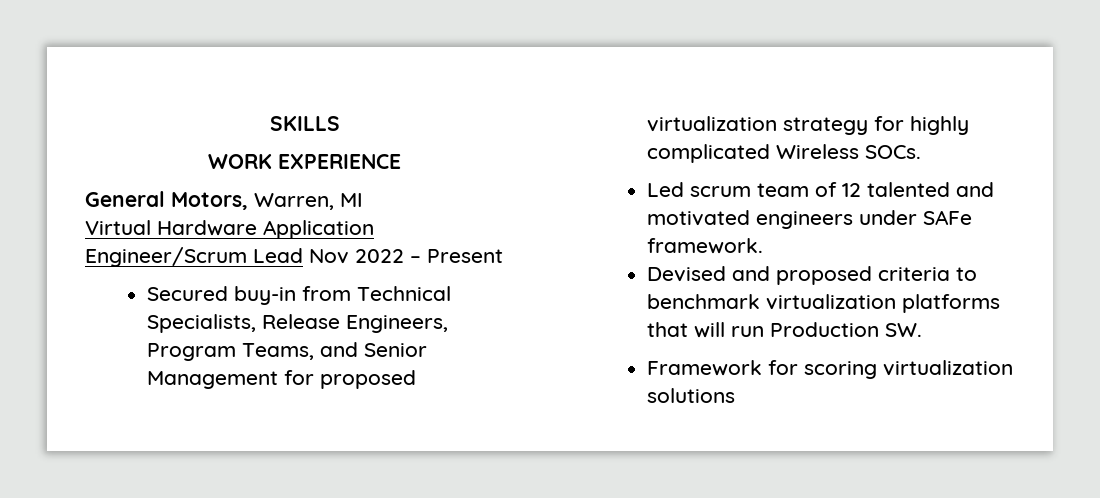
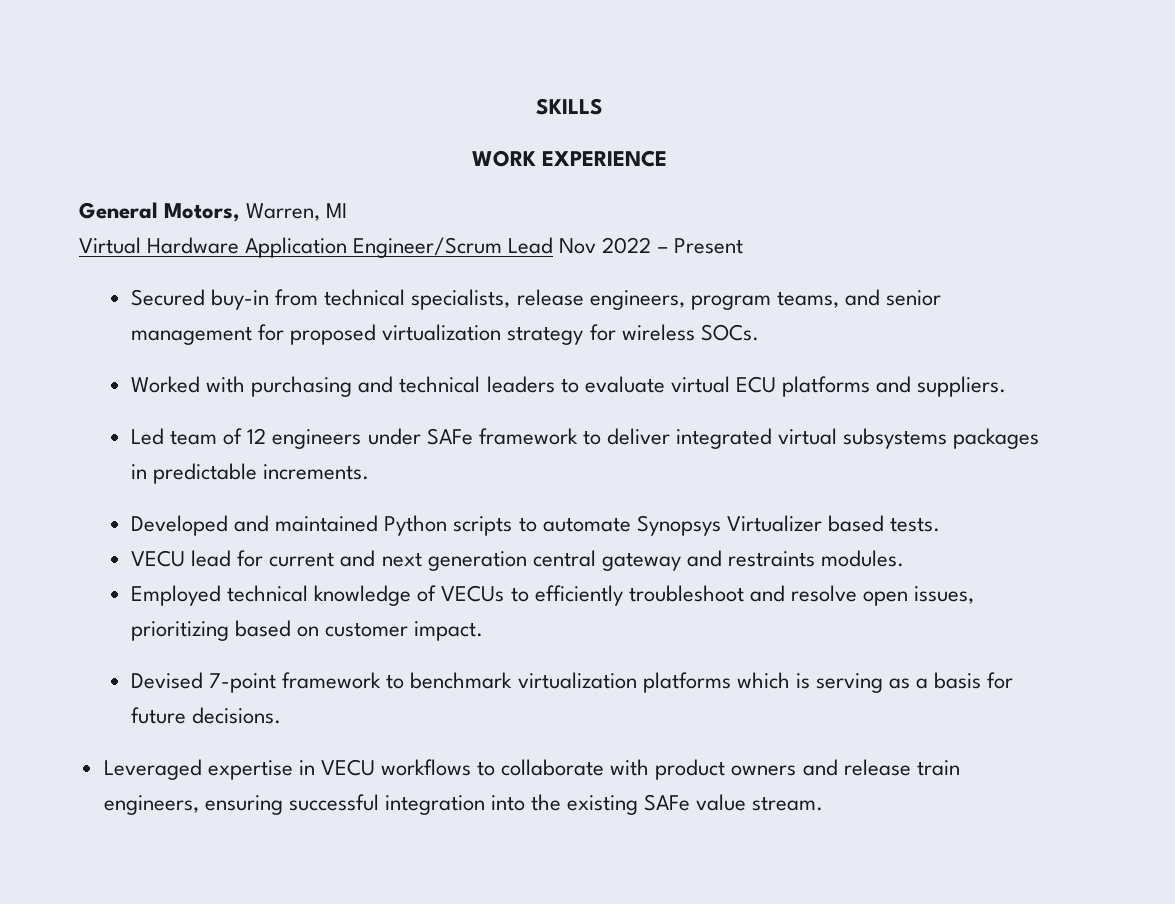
[356,286,451,301] [146,314,448,333] [146,342,427,361] [146,371,278,389] Technical Specialists, Release Engineers, Program Teams, and Senior Management -> [324,289,941,310] [131,326,253,345] technical specialists, release engineers, program teams, and senior management
[909,116,969,135] [646,144,921,163] highly complicated Wireless SOCs. -> [621,324,759,341] [131,376,1007,397] wireless SOCs. // Worked with purchasing and technical leaders to evaluate virtual ECU platforms and suppliers.
[689,186,751,197] scrum -> (165, 436) none
[866,182,994,197] [646,210,972,229] [646,238,763,254] [646,266,977,285] [646,294,1000,313] [646,322,922,338] [646,360,1013,379] [646,388,735,403] talented and motivated engineers under SAFe framework. // Devised and proposed criteria to benchmark virtualization platforms that will run Production SW. // Framework for scoring virtualization solutions -> [272,428,1040,449] [131,463,370,484] [131,515,940,536] [131,550,904,571] [131,585,974,606] [131,620,484,641] [131,672,1014,693] [131,707,282,724] [103,759,960,780] [103,794,824,815] engineers under SAFe framework to deliver integrated virtual subsystems packages in predictable increments. // Developed and maintained Python scripts to automate Synopsys Virtualizer based tests. // VECU lead for current and next generation central gateway and restraints modules. // Employed technical knowledge of VECUs to efficiently troubleshoot and resolve open issues, prioritizing based on customer impact. // Devised 7-point framework to benchmark virtualization platforms which is serving as a basis for future decisions. // Leveraged expertise in VECU workflows to collaborate with product owners and release train engineers, ensuring successful integration into the existing SAFe value stream.

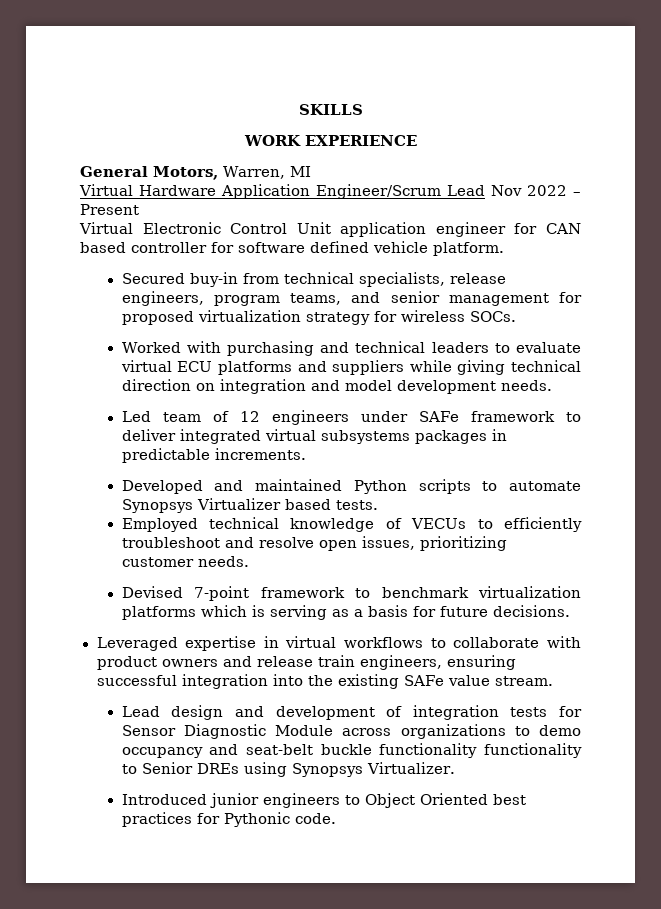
(743, 246) none -> [79,222,581,237] [80,241,504,256] // Virtual Electronic Control Unit application engineer for CAN based controller for software defined vehicle platform.
[917,376,1007,397] suppliers. -> [332,360,581,375] [121,379,552,394] suppliers while giving technical direction on integration and model development needs.
[131,550,904,571] // VECU lead for current and next generation central gateway and restraints modules. -> (378, 505) none
[235,620,484,641] based on customer impact. -> [121,556,249,567] customer needs.
[320,759,375,776] VECU -> [285,636,337,648] virtual
(824, 803) none -> [121,705,582,720] [121,724,581,739] [121,743,582,758] [121,762,455,777] [121,793,526,808] [121,812,336,827] // Lead design and development of integration tests for Sensor Diagnostic Module across organizations to demo occupancy and seat-belt buckle functionality functionality to Senior DREs using Synopsys Virtualizer. // Introduced junior engineers to Object Oriented best practices for Pythonic code.

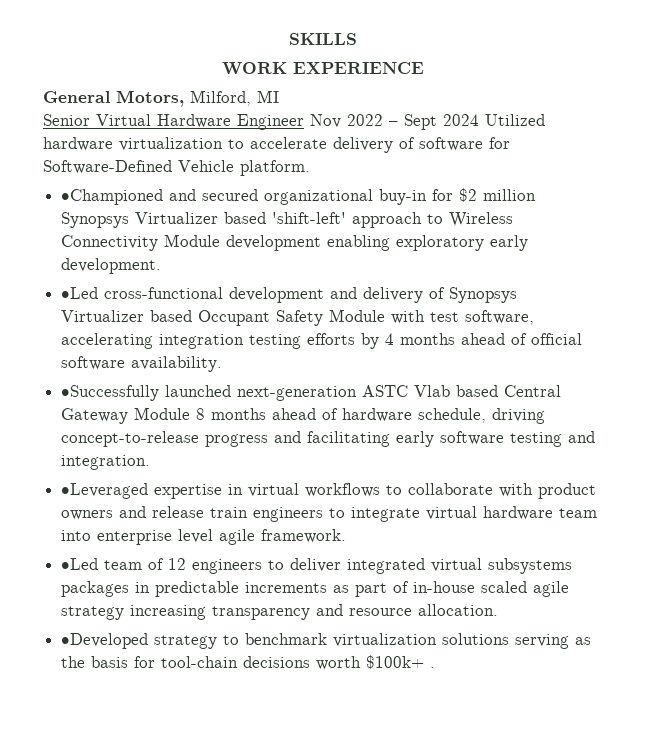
[223,166,285,179] Warren, -> [190,90,251,106] Milford,
(311, 171) none -> [43,114,90,126] Senior
[221,184,581,199] [80,204,139,215] [79,222,581,237] [80,241,504,256] [121,272,506,287] [121,291,582,306] [121,310,516,325] [121,341,581,356] [120,360,581,375] [121,379,552,394] [121,410,581,425] [121,429,507,444] [121,448,306,463] [121,479,581,494] [121,498,378,513] [121,517,582,532] [121,536,507,551] [121,556,249,567] [121,586,581,601] [121,605,570,620] [96,637,178,651] Application Engineer/Scrum Lead Nov 2022 – Present // Virtual Electronic Control Unit application engineer for CAN based controller for software defined vehicle platform. // Secured buy-in from technical specialists, release engineers, program teams, and senior management for proposed virtualization strategy for wireless SOCs. // Worked with purchasing and technical leaders to evaluate virtual ECU platforms and suppliers while giving technical direction on integration and model development needs. // Led team of 12 engineers under SAFe framework to deliver integrated virtual subsystems packages in predictable increments. // Developed and maintained Python scripts to automate Synopsys Virtualizer based tests. // Employed technical knowledge of VECUs to efficiently troubleshoot and resolve open issues, prioritizing customer needs. // Devised 7-point framework to benchmark virtualization platforms which is serving as a basis for future decisions. // Leveraged -> [237,114,545,130] [43,137,510,153] [43,160,310,176] [61,188,537,205] [61,212,514,228] [61,234,529,251] [61,258,162,274] [61,287,518,303] [61,309,535,326] [61,333,583,349] [61,356,223,372] [61,385,562,401] [61,407,546,424] [61,431,596,447] [61,455,151,470] [61,483,149,499] Engineer Nov 2022 – Sept 2024 Utilized hardware virtualization to accelerate delivery of software for Software-Defined Vehicle platform. // •Championed and secured organizational buy-in for $2 million Synopsys Virtualizer based 'shift-left' approach to Wireless Connectivity Module development enabling exploratory early development. // •Led cross-functional development and delivery of Synopsys Virtualizer based Occupant Safety Module with test software, accelerating integration testing efforts by 4 months ahead of official software availability. // •Successfully launched next-generation ASTC Vlab based Central Gateway Module 8 months ahead of hardware schedule, driving concept-to-release progress and facilitating early software testing and integration. // •Leveraged
[359,655,516,670] [96,674,553,689] [121,705,582,720] [121,724,581,739] [121,743,582,758] [121,762,455,777] [121,793,526,808] [121,812,336,827] engineers, ensuring successful integration into the existing SAFe value stream. // Lead design and development of integration tests for Sensor Diagnostic Module across organizations to demo occupancy and seat-belt buckle functionality functionality to Senior DREs using Synopsys Virtualizer. // Introduced junior engineers to Object Oriented best practices for Pythonic code. -> [253,506,598,522] [61,529,347,545] [61,558,573,574] [61,581,570,597] [61,604,499,620] [61,633,592,649] [61,655,436,670] engineers to integrate virtual hardware team into enterprise level agile framework. // •Led team of 12 engineers to deliver integrated virtual subsystems packages in predictable increments as part of in-house scaled agile strategy increasing transparency and resource allocation. // •Developed strategy to benchmark virtualization solutions serving as the basis for tool-chain decisions worth $100k+ .

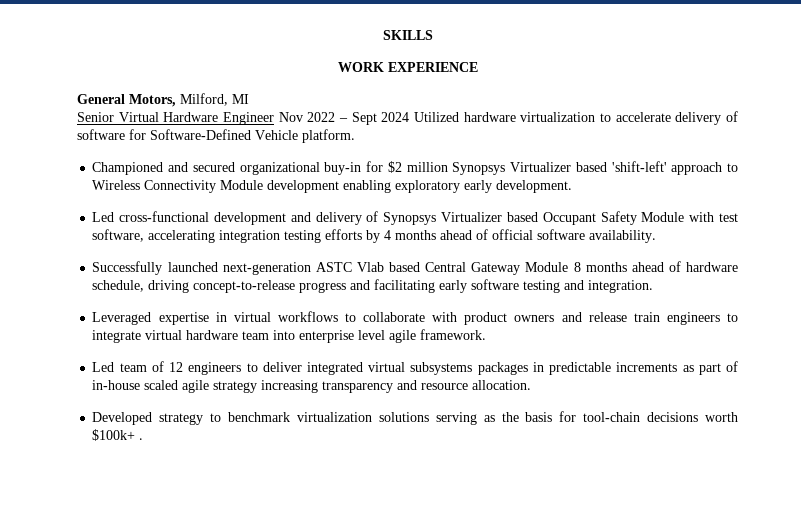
[61,189,164,205] •Championed -> [92,162,164,175] Championed
[61,287,99,299] •Led -> [92,212,115,222] Led
[61,385,160,401] •Successfully -> [92,261,163,275] Successfully
[61,483,149,499] •Leveraged -> [92,312,152,325] Leveraged
[61,558,99,570] •Led -> [92,362,115,372] Led
[61,633,149,649] •Developed -> [92,412,153,425] Developed

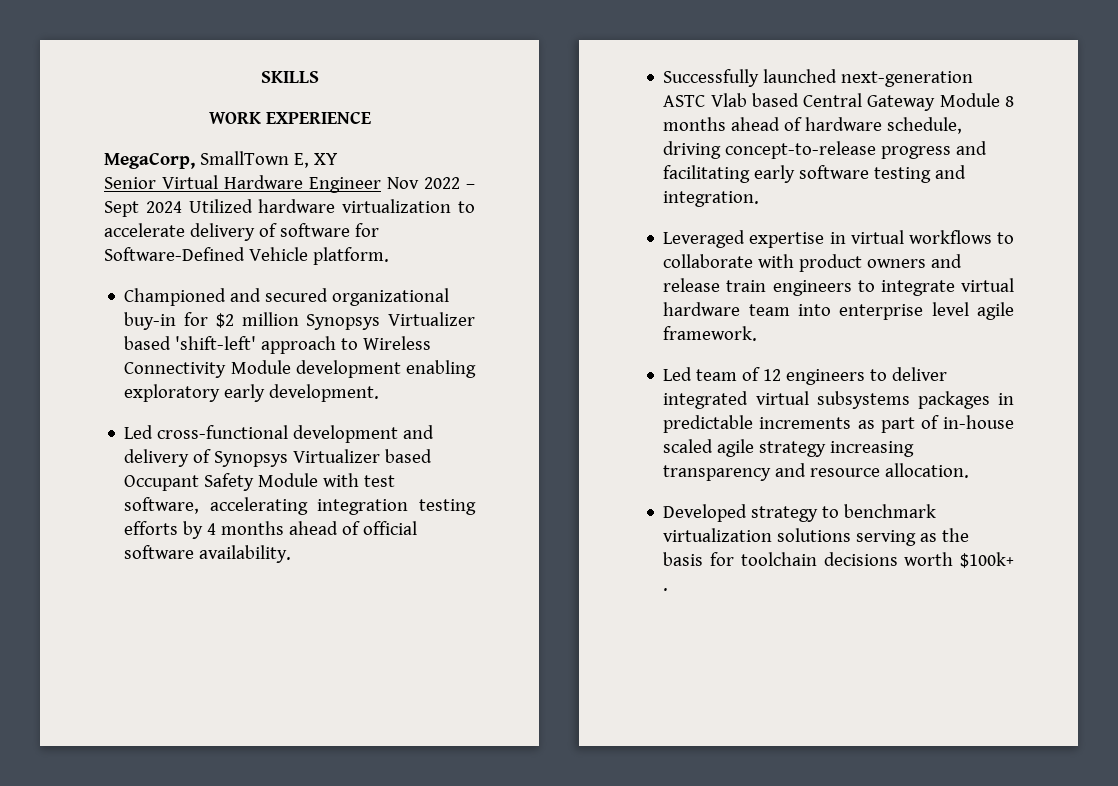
[77,93,249,107] General Motors, Milford, MI -> [104,151,338,169] MegaCorp, SmallTown E, XY
[583,412,641,422] tool-chain -> [740,552,817,566] toolchain

